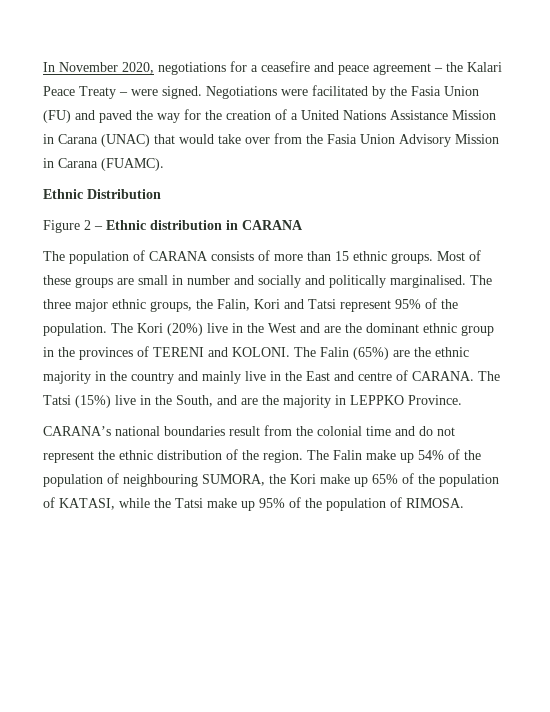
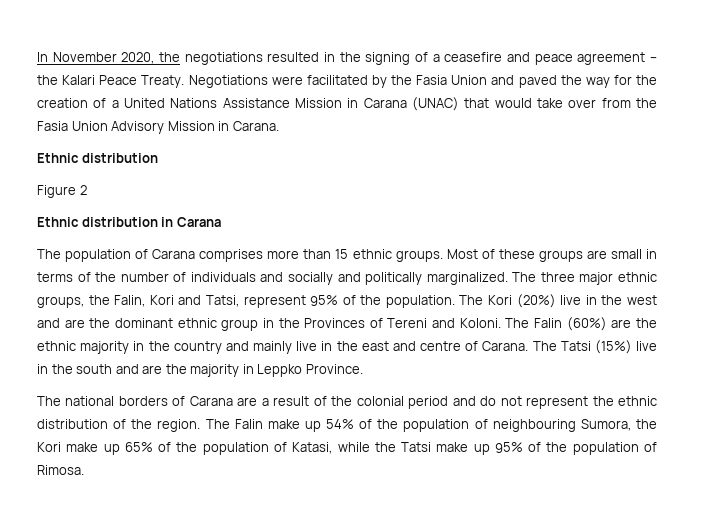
[158,61,247,75] negotiations for -> [159,52,429,65] the negotiations resulted in the signing of
[79,86,202,99] Treaty – were signed. -> [141,75,185,88] Treaty.
[43,110,71,123] (FU) -> (488, 80) none
[58,158,164,171] [43,189,161,199] Carana (FUAMC). // Ethnic Distribution -> [232,121,279,131] [37,153,158,163] Carana. // Ethnic distribution
[94,226,103,230] – -> (87, 190) //
[242,220,303,230] CARANA -> [176,217,221,227] Carana
[149,250,270,261] CARANA consists of -> [152,249,264,262] Carana comprises
[187,275,230,285] number -> [37,272,256,282] terms of the number of individuals
[390,275,466,288] marginalised. -> [426,272,508,285] marginalized.
[308,299,336,309] Tatsi -> [205,295,239,307] Tatsi,
[268,323,296,333] West -> [627,295,657,305] west
[79,346,389,360] provinces of TERENI and KOLONI. The Falin (65%) -> [304,317,607,331] Provinces of Tereni and Koloni. The Falin (60%)
[306,371,330,381] East -> [361,341,389,351] east
[412,371,474,381] CARANA. -> [482,341,529,351] Carana.
[176,395,213,407] South, -> [76,364,113,374] south
[350,395,404,405] LEPPKO -> [257,364,303,377] Leppko
[43,425,292,436] CARANA’s national boundaries result from -> [37,396,327,406] The national borders of Carana are a result of
[366,426,391,436] time -> [408,396,449,409] period
[202,474,265,486] SUMORA, -> [580,419,631,431] Sumora,
[59,498,115,510] KATASI, -> [292,442,333,454] Katasi,
[406,498,464,508] RIMOSA. -> [37,465,84,475] Rimosa.

